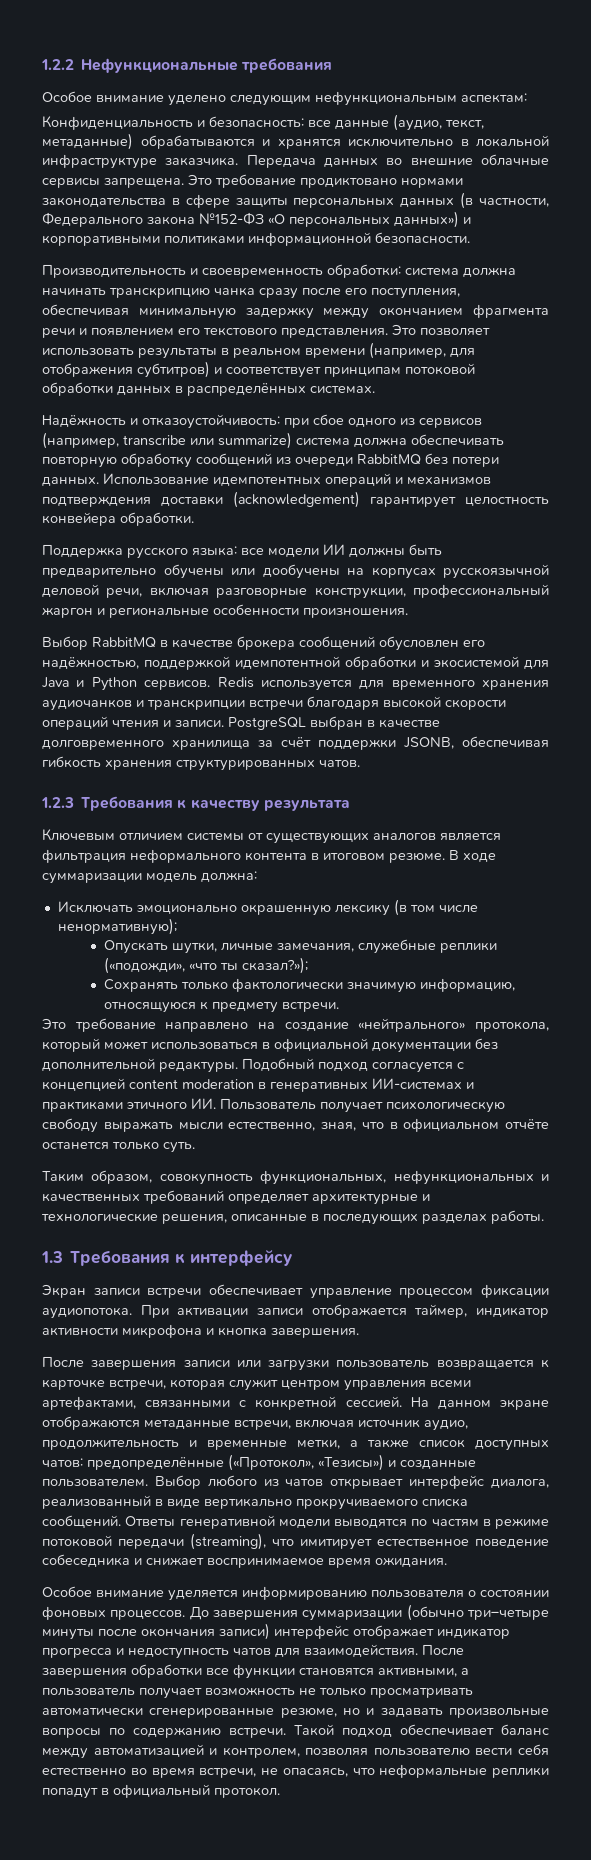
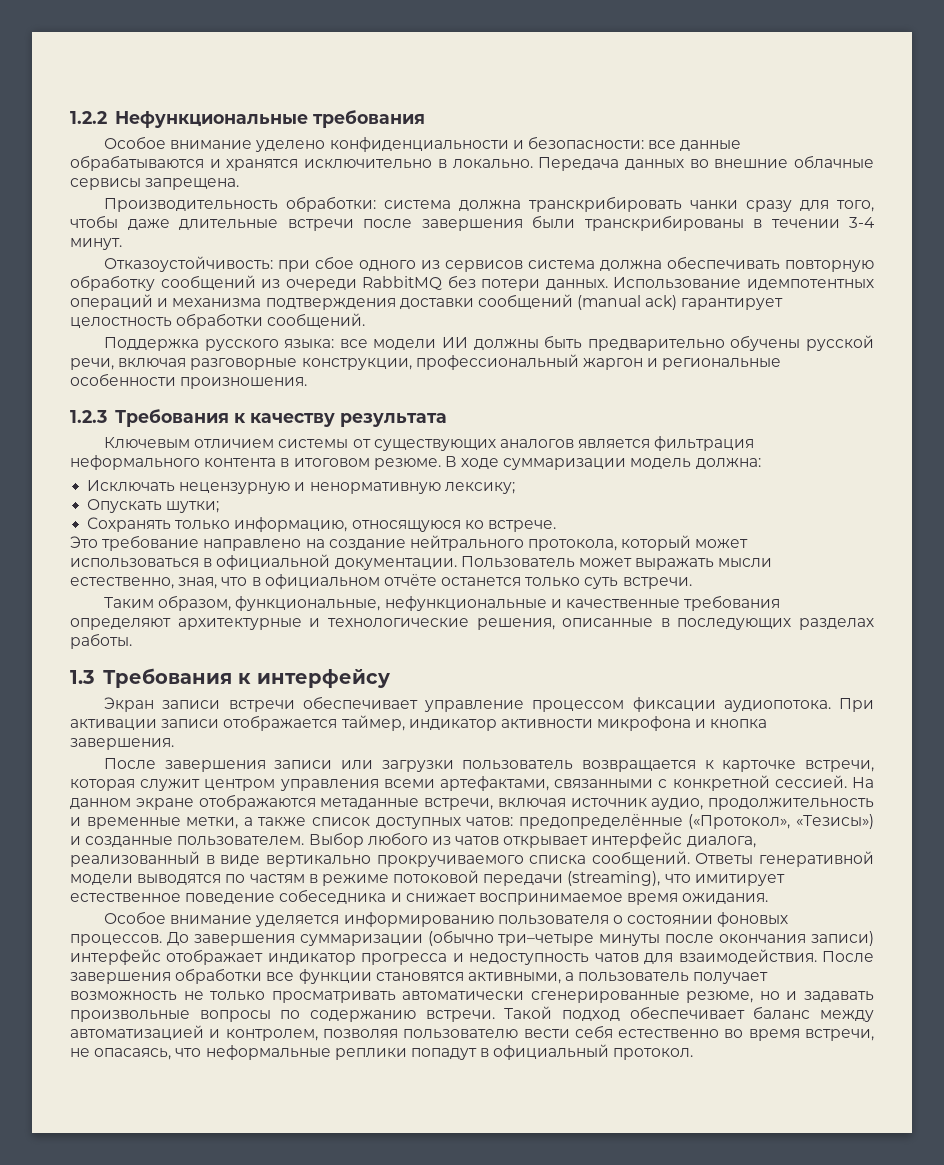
[230,91,527,106] [42,114,484,131] [42,133,133,150] следующим нефункциональным аспектам: // Конфиденциальность и безопасность: все данные (аудио, текст, метаданные) -> [329,136,742,152] конфиденциальности и безопасности: все данные
[475,135,549,147] [42,154,239,169] локальной инфраструктуре заказчика. -> [452,159,533,169] локально.
[188,174,463,188] [42,192,549,209] [42,211,471,228] [42,232,470,246] Это требование продиктовано нормами законодательства в сфере защиты персональных данных (в частности, Федерального закона №152-ФЗ «О персональных данных») и корпоративными политиками информационной безопасности. -> (240, 184) none
[190,268,323,278] и своевременность -> (279, 205) none
[42,287,460,299] [42,304,549,319] [42,324,490,338] [42,342,475,359] [42,361,475,378] [42,382,375,396] [42,414,280,429] начинать транскрипцию чанка сразу после его поступления, обеспечивая минимальную задержку между окончанием фрагмента речи и появлением его текстового представления. Это позволяет использовать результаты в реальном времени (например, для отображения субтитров) и соответствует принципам потоковой обработки данных в распределённых системах. // Надёжность и отказоустойчивость: -> [529,196,874,212] [70,215,875,231] [70,238,122,250] [104,256,274,272] транскрибировать чанки сразу для того, чтобы даже длительные встречи после завершения были транскрибированы в течении 3-4 минут. // Отказоустойчивость:
[42,432,292,449] (например, transcribe или summarize) -> (524, 266) none
[407,477,491,484] механизмов -> [172,298,262,307] механизма
[233,491,549,508] [42,512,194,526] (acknowledgement) гарантирует целостность конвейера обработки. -> [477,294,784,310] [70,313,366,329] сообщений (manual ack) гарантирует целостность обработки сообщений.
[231,564,549,579] [42,584,99,597] или дообучены на корпусах русскоязычной деловой -> [805,335,874,351] русской
[42,636,485,651] [42,656,549,670] [42,677,549,691] [42,696,506,711] [42,716,440,730] [42,736,549,750] [42,756,360,771] // Выбор RabbitMQ в качестве брокера сообщений обусловлен его надёжностью, поддержкой идемпотентной обработки и экосистемой для Java и Python сервисов. Redis используется для временного хранения аудиочанков и транскрипции встречи благодаря высокой скорости операций чтения и записи. PostgreSQL выбран в качестве долговременного хранилища за счёт поддержки JSONB, обеспечивая гибкость хранения структурированных чатов. -> (308, 383) none
[136,899,478,916] [57,918,177,935] [104,939,498,954] [104,957,309,974] [104,978,516,993] [104,1001,340,1013] эмоционально окрашенную лексику (в том числе ненормативную); // Опускать шутки, личные замечания, служебные реплики («подожди», «что ты сказал?»); // Сохранять только фактологически значимую информацию, относящуюся к предмету встречи. -> [179,482,515,494] [87,499,220,513] [87,517,556,532] нецензурную и ненормативную лексику; // Опускать шутки; // Сохранять только информацию, относящуюся ко встрече.
[358,1018,466,1032] «нейтрального» -> [409,535,524,551] нейтрального
[372,1038,498,1053] [42,1058,464,1073] [42,1078,474,1092] [42,1098,505,1113] [42,1118,98,1133] документации без дополнительной редактуры. Подобный подход согласуется с концепцией content moderation в генеративных ИИ-системах и практиками этичного ИИ. Пользователь получает психологическую свободу -> [334,556,632,570] документации. Пользователь может
[163,1142,195,1153] суть. -> [584,577,692,589] суть встречи.
[159,1170,549,1185] [42,1190,309,1204] совокупность функциональных, нефункциональных и качественных требований определяет -> [235,595,781,611] [70,618,171,630] функциональные, нефункциональные и качественные требования определяют

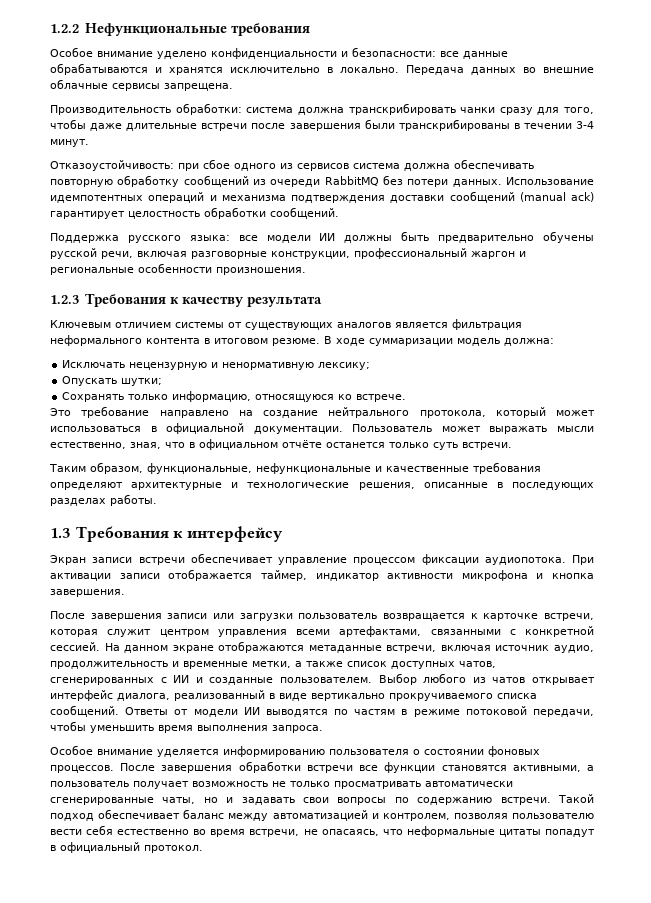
[466,814,875,829] чатов: предопределённые («Протокол», «Тезисы») -> [459,661,496,668] [50,675,190,685] чатов, сгенерированных с ИИ
[759,851,874,867] [70,874,133,885] генеративной модели -> [174,707,260,717] от модели ИИ
[483,871,785,886] [70,889,769,905] передачи (streaming), что имитирует естественное поведение собеседника и снижает воспринимаемое время ожидания. -> [533,709,594,717] [50,721,323,733] передачи, чтобы уменьшить время выполнения запроса.
[166,930,875,946] [70,949,817,965] До завершения суммаризации (обычно три–четыре минуты после окончания записи) интерфейс отображает индикатор прогресса и недоступность чатов для взаимодействия. -> (114, 769) none
(263, 976) none -> [306,765,353,773] встречи
[686,991,754,1003] резюме, -> [162,797,196,804] чаты,
[70,1010,190,1022] произвольные -> [303,797,329,803] свои
[334,1048,407,1060] реплики -> [498,829,541,837] цитаты

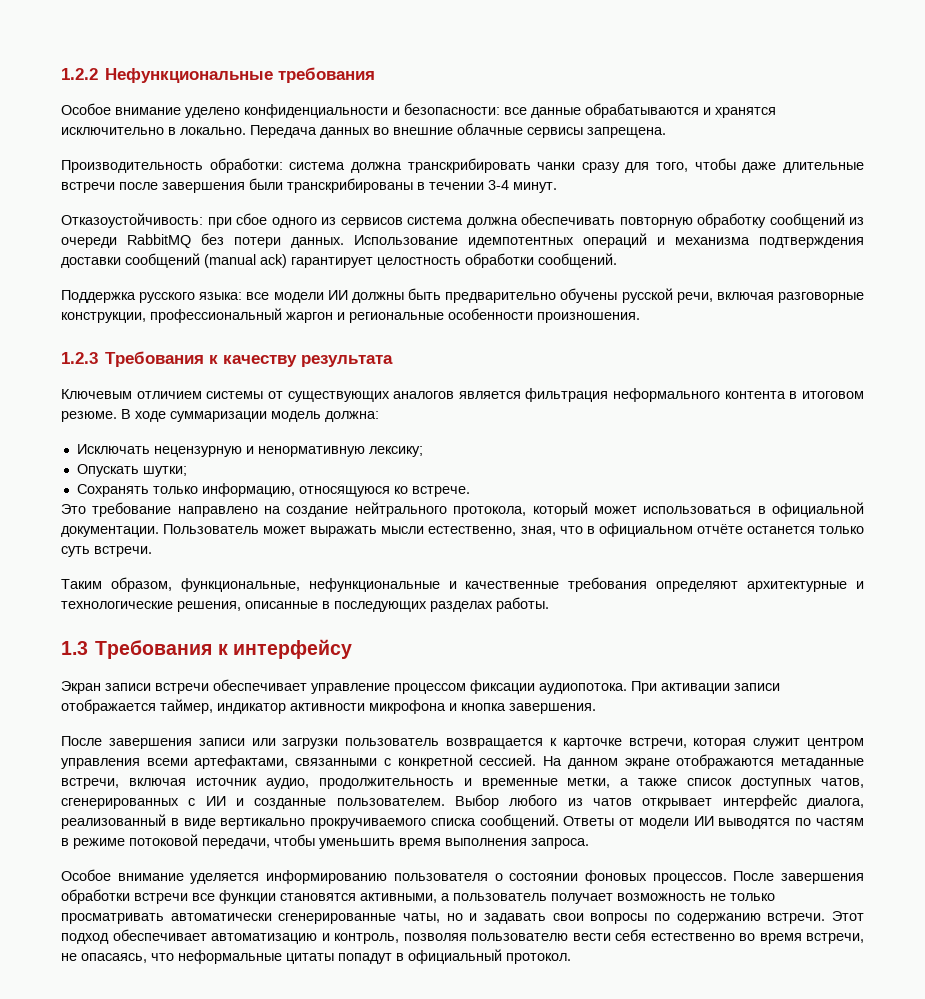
[557,794,594,803] Такой -> [831,911,864,921] Этот
[183,809,450,821] баланс между автоматизацией и контролем, -> [211,933,399,944] автоматизацию и контроль,

